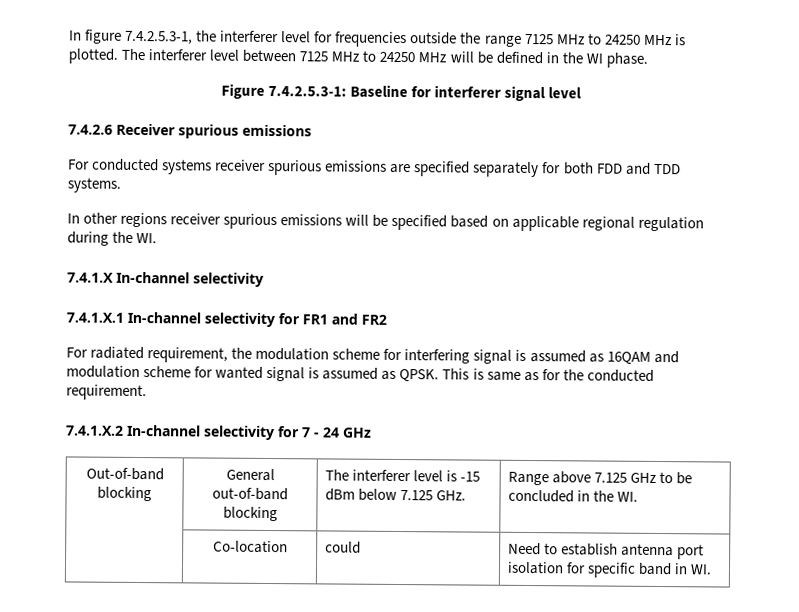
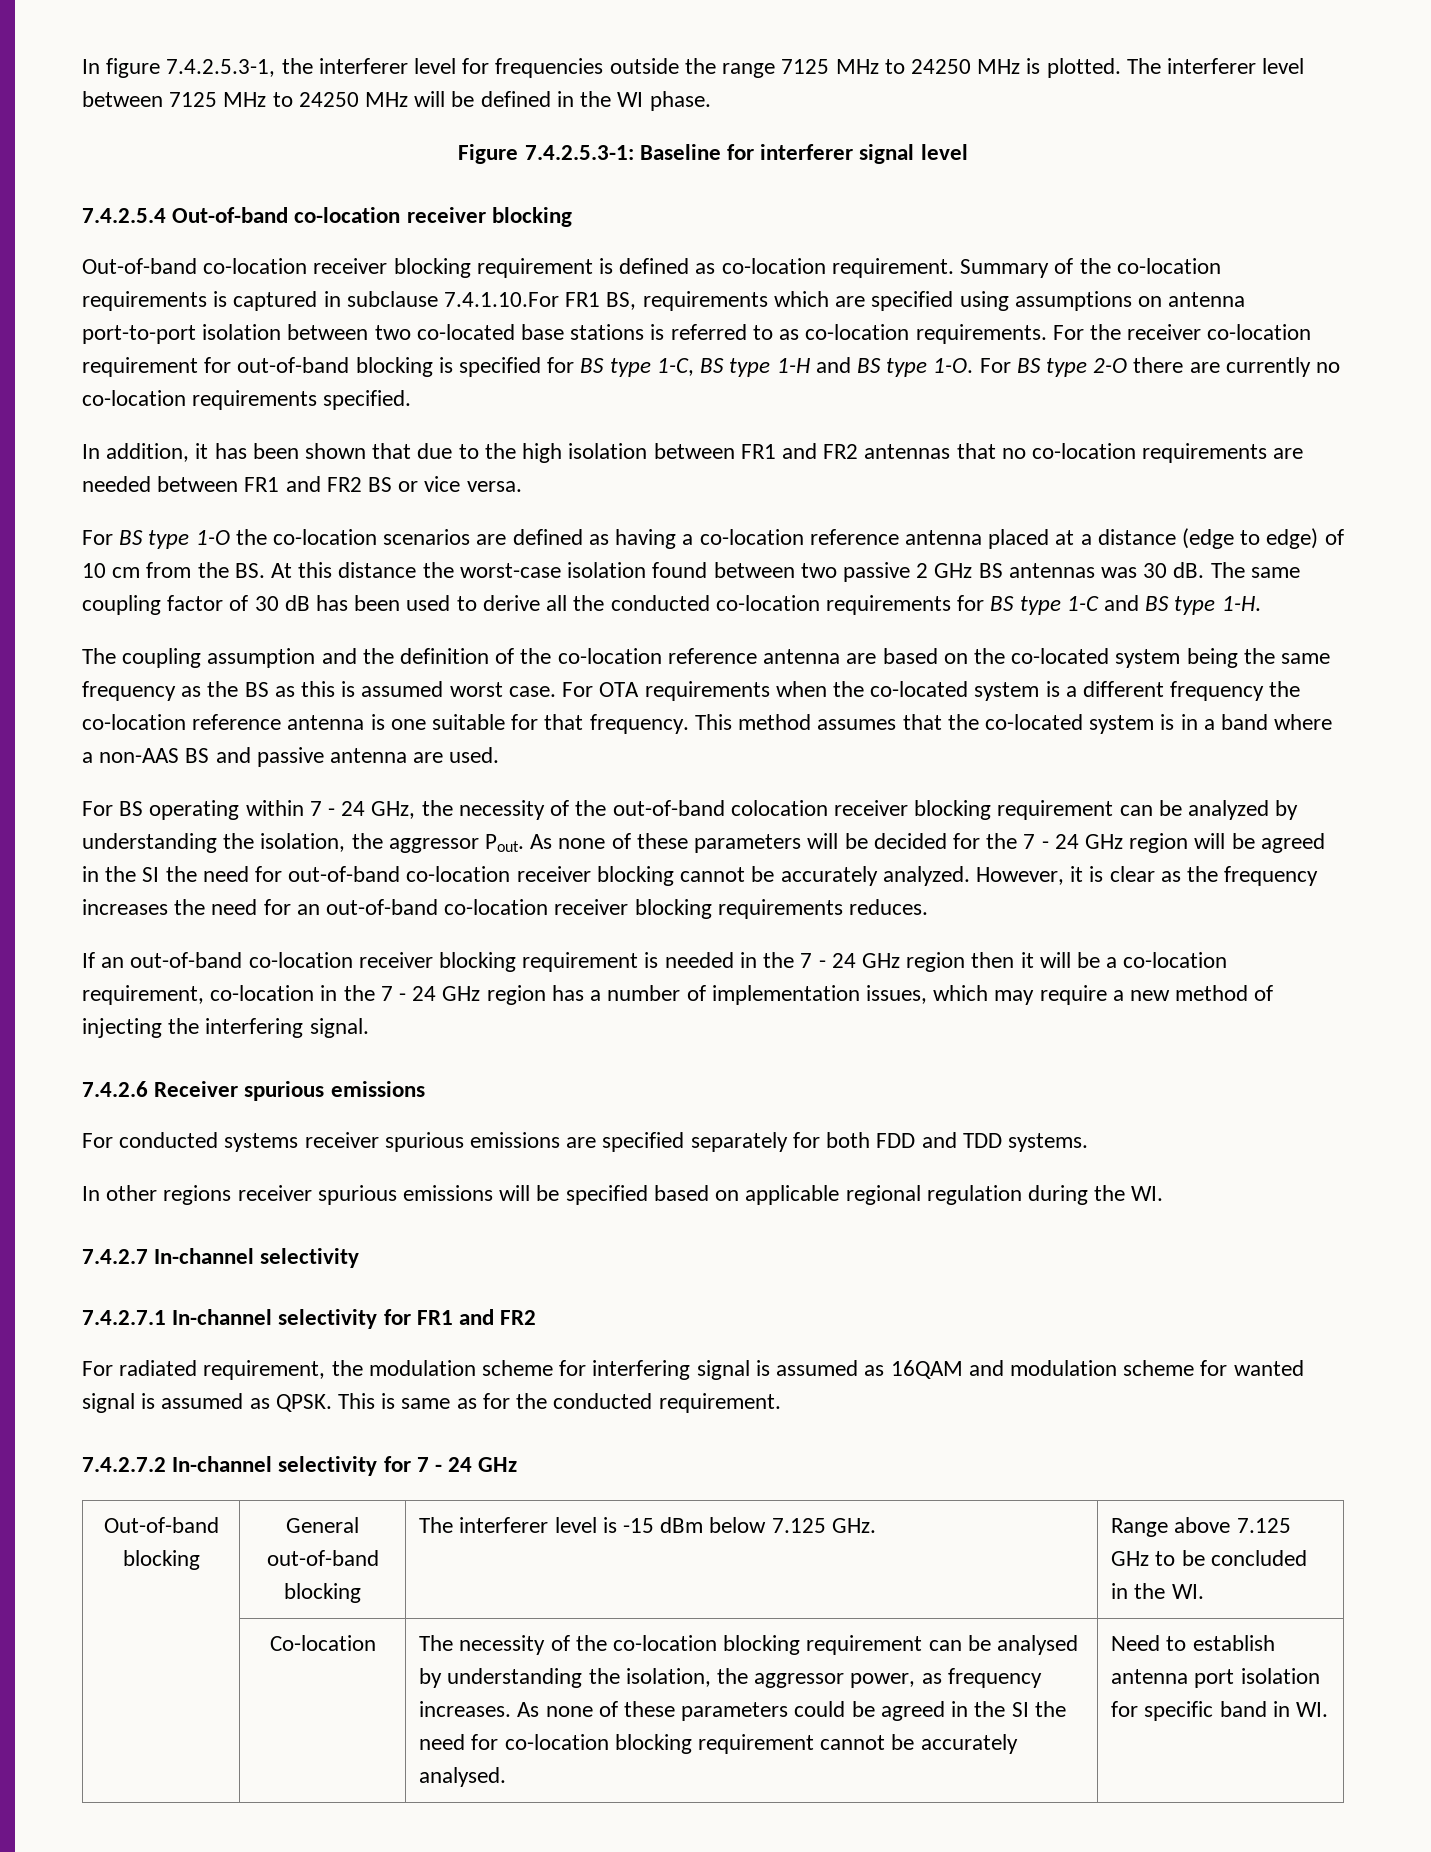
(583, 93) none -> [82,207,572,227] [82,258,1221,278] [82,291,1246,311] [82,324,1312,344] [82,357,1341,377] [82,390,412,410] [82,443,1304,463] [82,476,522,492] [82,528,1344,549] [82,562,1300,582] [82,595,1261,615] [82,648,1330,668] [82,681,1301,701] [82,714,1333,734] [82,747,500,767] [82,800,1299,820] [82,833,1325,853] [82,866,1319,886] [82,899,929,919] [82,952,1228,972] [82,985,1274,1005] [82,1018,369,1038] // 7.4.2.5.4 Out-of-band co-location receiver blocking // Out-of-band co-location receiver blocking requirement is defined as co-location requirement. Summary of the co-location requirements is captured in subclause 7.4.1.10.For FR1 BS, requirements which are specified using assumptions on antenna port-to-port isolation between two co-located base stations is referred to as co-location requirements. For the receiver co-location requirement for out-of-band blocking is specified for BS type 1-C, BS type 1-H and BS type 1-O. For BS type 2-O there are currently no co-location requirements specified. // In addition, it has been shown that due to the high isolation between FR1 and FR2 antennas that no co-location requirements are needed between FR1 and FR2 BS or vice versa. // For BS type 1-O the co-location scenarios are defined as having a co-location reference antenna placed at a distance (edge to edge) of 10 cm from the BS. At this distance the worst-case isolation found between two passive 2 GHz BS antennas was 30 dB. The same coupling factor of 30 dB has been used to derive all the conducted co-location requirements for BS type 1-C and BS type 1-H. // The coupling assumption and the definition of the co-location reference antenna are based on the co-located system being the same frequency as the BS as this is assumed worst case. For OTA requirements when the co-located system is a different frequency the co-location reference antenna is one suitable for that frequency. This method assumes that the co-located system is in a band where a non-AAS BS and passive antenna are used. // For BS operating within 7 - 24 GHz, the necessity of the out-of-band colocation receiver blocking requirement can be analyzed by understanding the isolation, the aggressor Pout. As none of these parameters will be decided for the 7 - 24 GHz region will be agreed in the SI the need for out-of-band co-location receiver blocking cannot be accurately analyzed. However, it is clear as the frequency increases the need for an out-of-band co-location receiver blocking requirements reduces. // If an out-of-band co-location receiver blocking requirement is needed in the 7 - 24 GHz region then it will be a co-location requirement, co-location in the 7 - 24 GHz region has a number of implementation issues, which may require a new method of injecting the interfering signal.
[67,272,114,283] 7.4.1.X -> [82,1249,148,1264] 7.4.2.7
[66,312,124,323] 7.4.1.X.1 -> [82,1310,166,1325] 7.4.2.7.1
[65,425,124,436] 7.4.1.X.2 -> [82,1457,166,1472] 7.4.2.7.2
[325,541,362,554] could -> [419,1635,1079,1655] [419,1668,1042,1688] [419,1701,1066,1721] [419,1734,1018,1754] [419,1767,507,1787] The necessity of the co-location blocking requirement can be analysed by understanding the isolation, the aggressor power, as frequency increases. As none of these parameters could be agreed in the SI the need for co-location blocking requirement cannot be accurately analysed.

